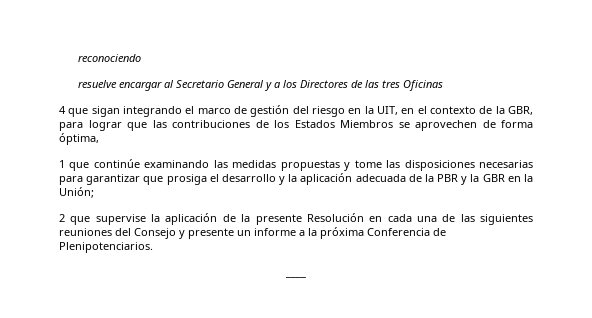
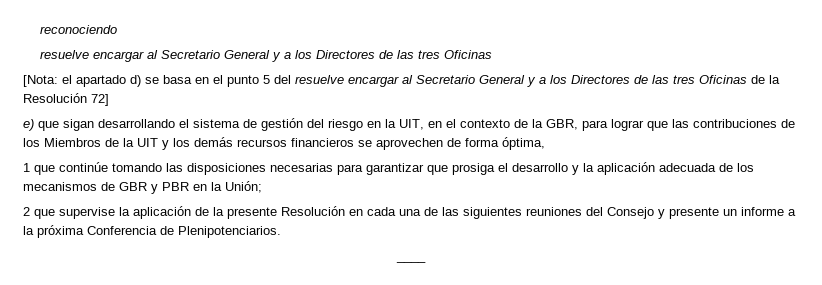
[59,106,231,117] 4 que sigan integrando el marco -> [23,75,780,87] [23,93,109,106] [23,119,240,131] [Nota: el apartado d) se basa en el punto 5 del resuelve encargar al Secretario General y a los Directores de las tres Oficinas de la Resolución 72] // e) que sigan desarrollando el sistema
[294,120,393,128] Estados Miembros -> [44,137,354,150] Miembros de la UIT y los demás recursos financieros
[144,160,382,171] examinando las medidas propuestas y tome -> [112,163,162,172] tomando
[424,174,505,185] la PBR y la GBR -> [737,163,754,172] [23,182,189,194] los mecanismos de GBR y PBR

